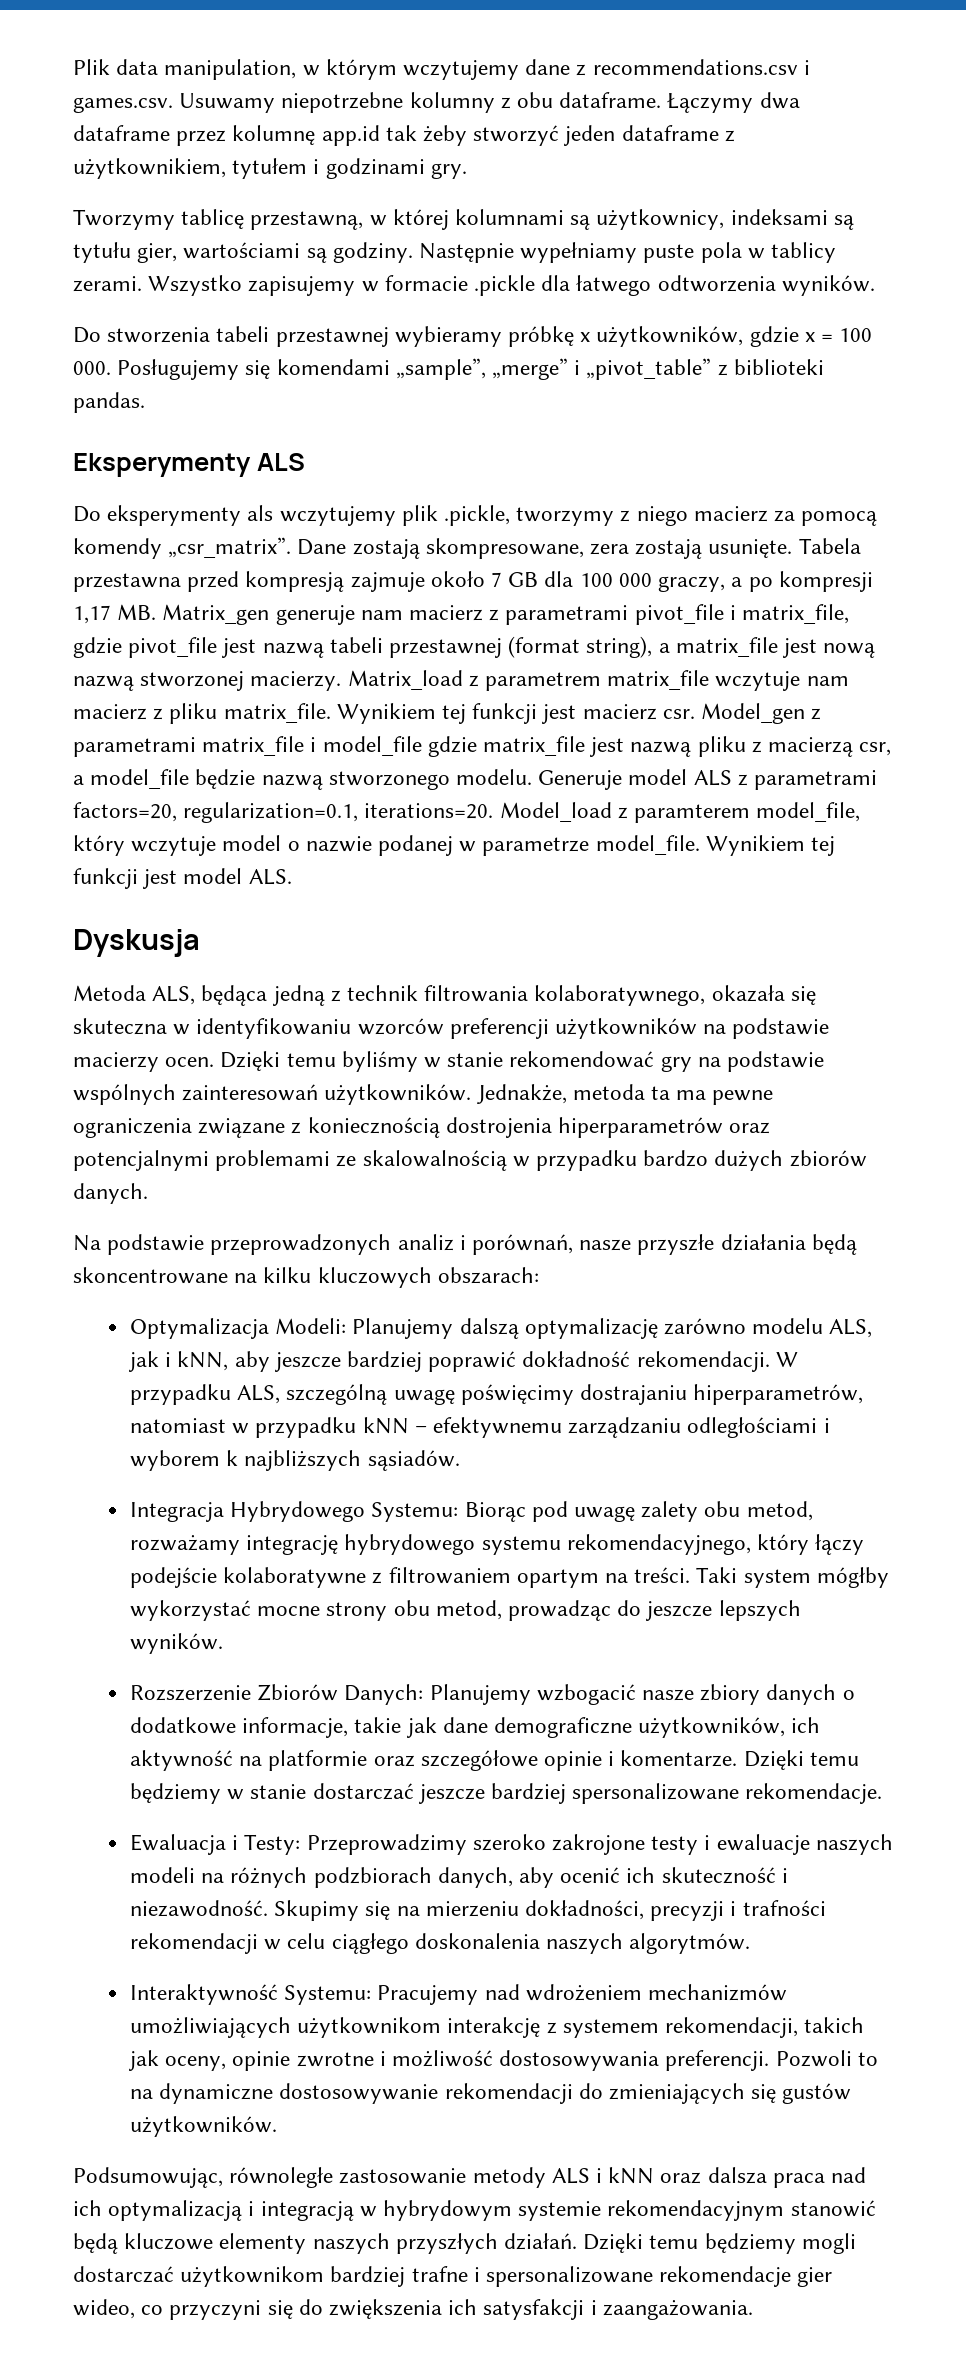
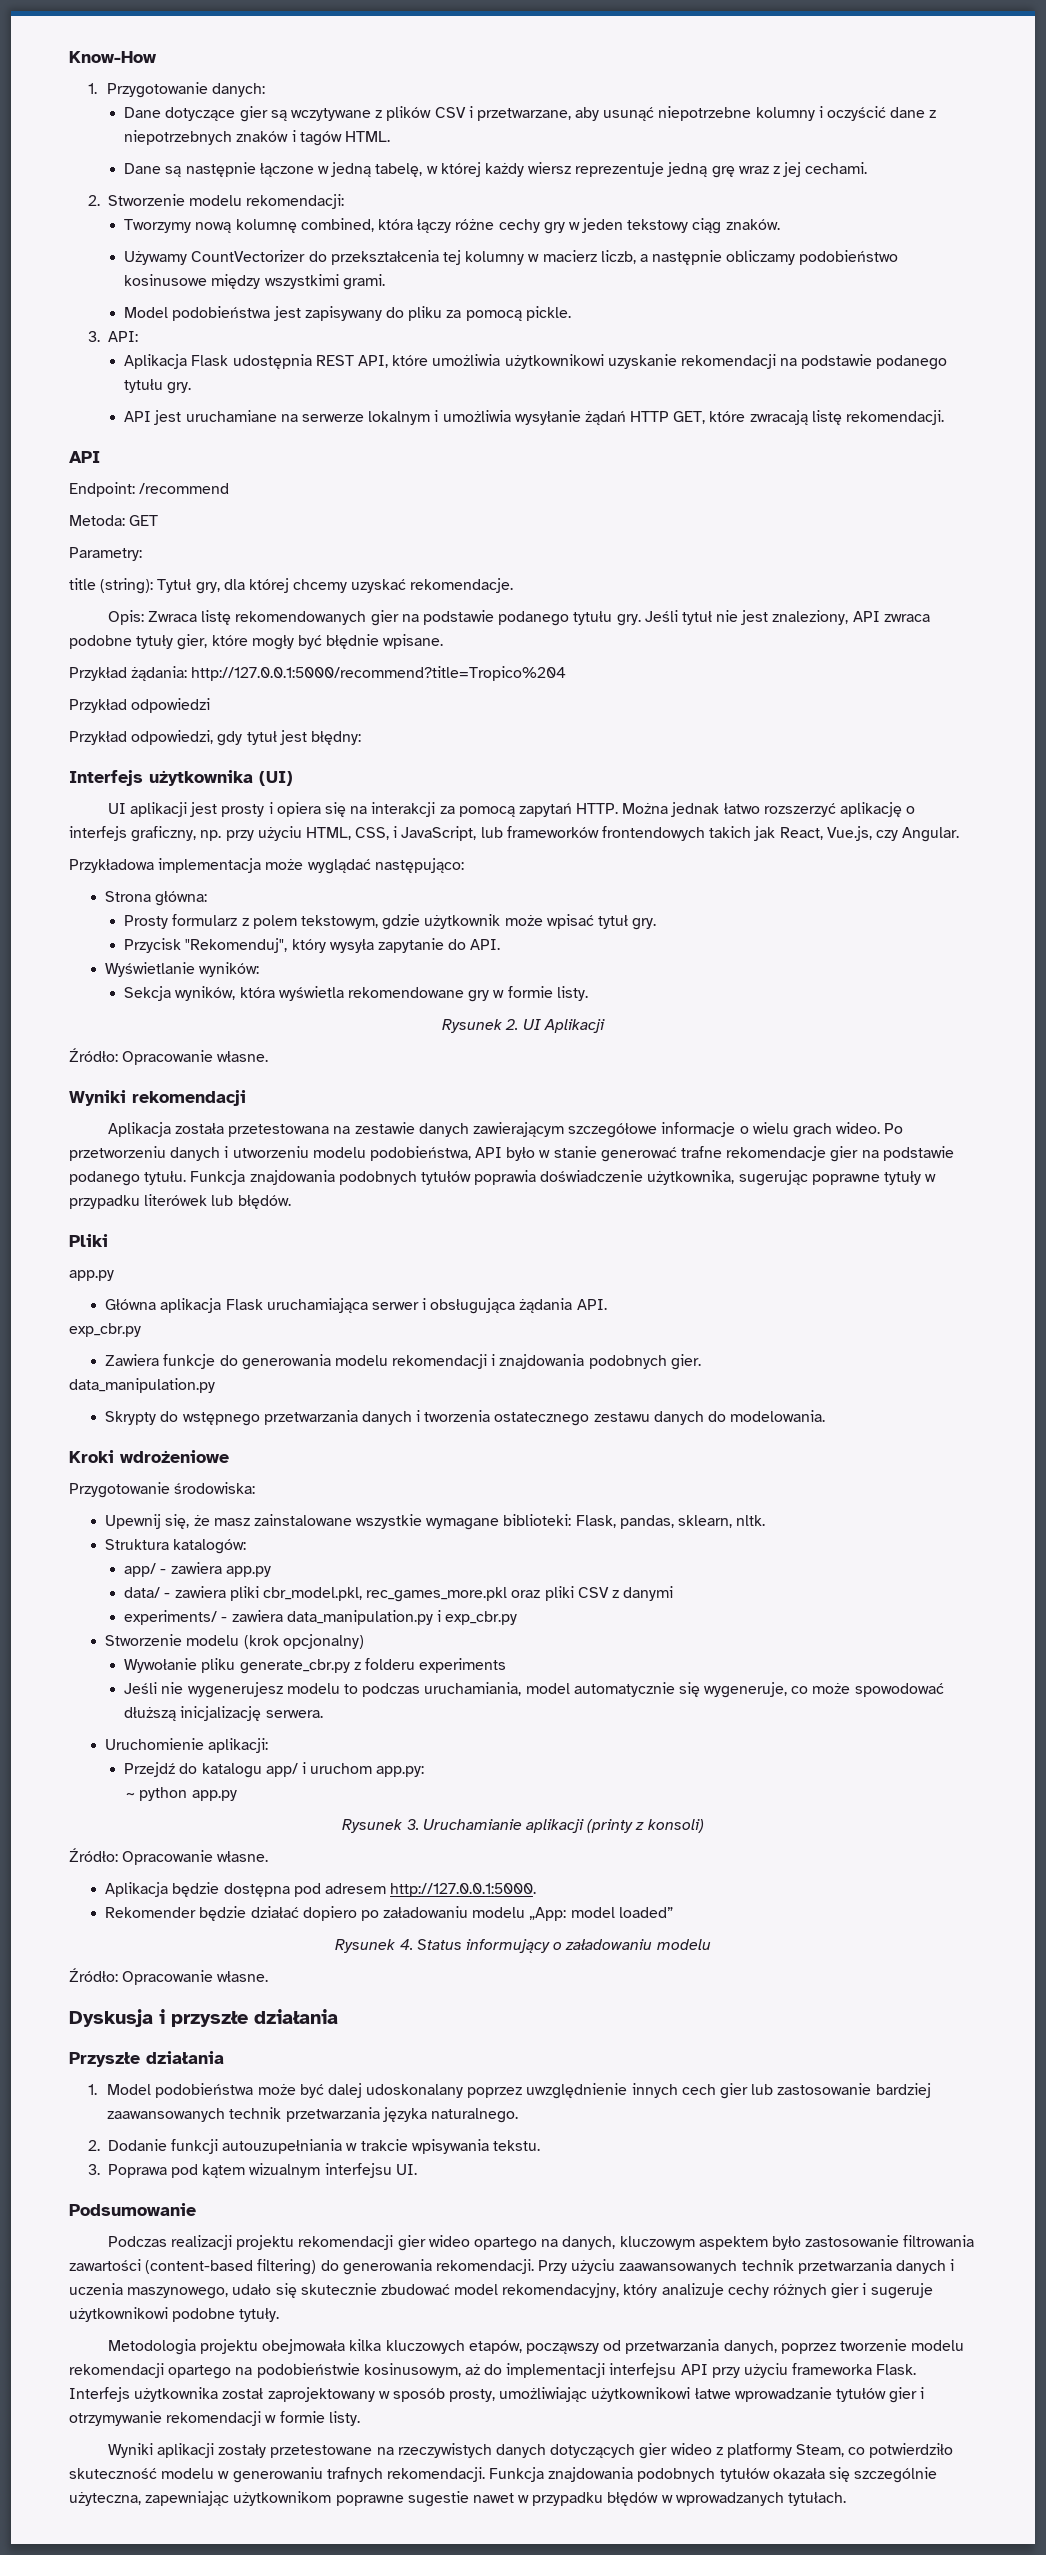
[73,59,810,80] [73,92,800,113] [73,125,735,146] [73,158,467,179] [73,209,854,230] [73,242,837,263] [73,275,875,296] [73,326,873,347] [73,358,824,380] [73,392,145,413] [73,453,305,477] [73,505,878,526] [73,537,861,559] [73,571,873,592] [73,604,850,625] [73,636,876,658] [73,670,849,691] [73,703,822,724] [73,736,892,757] [73,769,878,790] [73,802,861,823] [73,835,836,856] [73,868,292,889] [73,929,200,957] [73,985,816,1006] [73,1018,830,1039] [73,1051,825,1072] [73,1084,774,1105] [73,1117,771,1138] [73,1150,867,1171] [73,1183,148,1204] [73,1234,857,1255] [73,1267,539,1288] [129,1318,873,1339] [128,1351,798,1372] [129,1384,864,1405] [129,1417,830,1438] [129,1450,460,1471] [129,1501,813,1522] [129,1534,865,1555] [129,1567,889,1588] [129,1600,801,1621] [129,1633,223,1654] [129,1684,855,1705] [129,1717,821,1738] [129,1750,859,1771] [129,1783,883,1804] [129,1834,893,1855] [129,1867,788,1888] [129,1900,826,1921] [129,1933,751,1954] [129,1984,788,2005] [129,2017,865,2038] [128,2050,878,2071] [129,2083,852,2104] [129,2116,277,2137] [73,2167,867,2188] [73,2200,876,2221] [73,2233,856,2254] [73,2266,833,2287] [73,2299,753,2320] Plik data manipulation, w którym wczytujemy dane z recommendations.csv i games.csv. Usuwamy niepotrzebne kolumny z obu dataframe. Łączymy dwa dataframe przez kolumnę app.id tak żeby stworzyć jeden dataframe z użytkownikiem, tytułem i godzinami gry. // Tworzymy tablicę przestawną, w której kolumnami są użytkownicy, indeksami są tytułu gier, wartościami są godziny. Następnie wypełniamy puste pola w tablicy zerami. Wszystko zapisujemy w formacie .pickle dla łatwego odtworzenia wyników. // Do stworzenia tabeli przestawnej wybieramy próbkę x użytkowników, gdzie x = 100 000. Posługujemy się komendami „sample”, „merge” i „pivot_table” z biblioteki pandas. // Eksperymenty ALS // Do eksperymenty als wczytujemy plik .pickle, tworzymy z niego macierz za pomocą komendy „csr_matrix”. Dane zostają skompresowane, zera zostają usunięte. Tabela przestawna przed kompresją zajmuje około 7 GB dla 100 000 graczy, a po kompresji 1,17 MB. Matrix_gen generuje nam macierz z parametrami pivot_file i matrix_file, gdzie pivot_file jest nazwą tabeli przestawnej (format string), a matrix_file jest nową nazwą stworzonej macierzy. Matrix_load z parametrem matrix_file wczytuje nam macierz z pliku matrix_file. Wynikiem tej funkcji jest macierz csr. Model_gen z parametrami matrix_file i model_file gdzie matrix_file jest nazwą pliku z macierzą csr, a model_file będzie nazwą stworzonego modelu. Generuje model ALS z parametrami factors=20, regularization=0.1, iterations=20. Model_load z paramterem model_file, który wczytuje model o nazwie podanej w parametrze model_file. Wynikiem tej funkcji jest model ALS. // Dyskusja // Metoda ALS, będąca jedną z technik filtrowania kolaboratywnego, okazała się skuteczna w identyfikowaniu wzorców preferencji użytkowników na podstawie macierzy ocen. Dzięki temu byliśmy w stanie rekomendować gry na podstawie wspólnych zainteresowań użytkowników. Jednakże, metoda ta ma pewne ograniczenia związane z koniecznością dostrojenia hiperparametrów oraz potencjalnymi problemami ze skalowalnością w przypadku bardzo dużych zbiorów danych. // Na podstawie przeprowadzonych analiz i porównań, nasze przyszłe działania będą skoncentrowane na kilku kluczowych obszarach: // Optymalizacja Modeli: Planujemy dalszą optymalizację zarówno modelu ALS, jak i kNN, aby jeszcze bardziej poprawić dokładność rekomendacji. W przypadku ALS, szczególną uwagę poświęcimy dostrajaniu hiperparametrów, natomiast w przypadku kNN – efektywnemu zarządzaniu odległościami i wyborem k najbliższych sąsiadów. // Integracja Hybrydowego Systemu: Biorąc pod uwagę zalety obu metod, rozważamy integrację hybrydowego systemu rekomendacyjnego, który łączy podejście kolaboratywne z filtrowaniem opartym na treści. Taki system mógłby wykorzystać mocne strony obu metod, prowadząc do jeszcze lepszych wyników. // Rozszerzenie Zbiorów Danych: Planujemy wzbogacić nasze zbiory danych o dodatkowe informacje, takie jak dane demograficzne użytkowników, ich aktywność na platformie oraz szczegółowe opinie i komentarze. Dzięki temu będziemy w stanie dostarczać jeszcze bardziej spersonalizowane rekomendacje. // Ewaluacja i Testy: Przeprowadzimy szeroko zakrojone testy i ewaluacje naszych modeli na różnych podzbiorach danych, aby ocenić ich skuteczność i niezawodność. Skupimy się na mierzeniu dokładności, precyzji i trafności rekomendacji w celu ciągłego doskonalenia naszych algorytmów. // Interaktywność Systemu: Pracujemy nad wdrożeniem mechanizmów umożliwiających użytkownikom interakcję z systemem rekomendacji, takich jak oceny, opinie zwrotne i możliwość dostosowywania preferencji. Pozwoli to na dynamiczne dostosowywanie rekomendacji do zmieniających się gustów użytkowników. // Podsumowując, równoległe zastosowanie metody ALS i kNN oraz dalsza praca nad ich optymalizacją i integracją w hybrydowym systemie rekomendacyjnym stanowić będą kluczowe elementy naszych przyszłych działań. Dzięki temu będziemy mogli dostarczać użytkownikom bardziej trafne i spersonalizowane rekomendacje gier wideo, co przyczyni się do zwiększenia ich satysfakcji i zaangażowania. -> [69,51,157,63] [88,82,266,98] [124,106,937,122] [124,130,390,146] [124,162,868,178] [88,194,345,209] [124,218,780,234] [124,250,899,265] [124,274,385,290] [124,306,571,321] [88,331,138,342] [124,354,948,370] [124,379,192,394] [124,410,944,425] [69,451,100,463] [69,482,230,497] [69,515,159,526] [69,547,142,561] [69,578,514,594] [107,610,930,626] [69,634,444,650] [69,666,567,681] [69,698,211,713] [69,730,361,746] [69,770,293,786] [107,802,916,817] [69,826,960,842] [69,858,464,874] [105,891,208,906] [124,914,657,930] [124,938,501,953] [105,962,260,977] [124,986,588,1002] [442,1019,605,1033] [69,1048,269,1065] [69,1090,246,1106] [107,1122,904,1138] [69,1146,954,1162] [69,1170,937,1186] [69,1194,291,1209] [69,1234,108,1247] [69,1270,114,1281] [105,1298,607,1314] [69,1323,141,1337] [105,1354,701,1370] [69,1378,215,1393] [105,1410,826,1426] [69,1450,229,1463] [69,1482,256,1498] [105,1514,766,1530] [105,1539,247,1554] [124,1562,271,1577] [124,1586,674,1602] [124,1610,518,1625] [105,1634,364,1649] [124,1658,507,1674] [124,1682,944,1698] [124,1706,323,1721] [105,1738,269,1753] [124,1762,425,1778] [126,1787,237,1801] [342,1819,704,1833] [69,1848,269,1865] [105,1882,537,1897] [105,1906,673,1921] [335,1939,711,1953] [69,1968,269,1985] [69,2009,338,2027] [69,2051,224,2067] [88,2083,931,2099] [107,2107,518,2123] [88,2139,540,2154] [88,2163,417,2178] [69,2203,196,2216] [107,2235,975,2251] [69,2259,955,2275] [69,2283,933,2299] [69,2307,280,2322] [107,2339,965,2355] [69,2363,917,2379] [69,2387,925,2403] [69,2411,360,2426] [107,2443,954,2459] [69,2467,938,2483] [69,2491,847,2507] Know-How // 1. Przygotowanie danych: // Dane dotyczące gier są wczytywane z plików CSV i przetwarzane, aby usunąć niepotrzebne kolumny i oczyścić dane z niepotrzebnych znaków i tagów HTML. // Dane są następnie łączone w jedną tabelę, w której każdy wiersz reprezentuje jedną grę wraz z jej cechami. // 2. Stworzenie modelu rekomendacji: // Tworzymy nową kolumnę combined, która łączy różne cechy gry w jeden tekstowy ciąg znaków. // Używamy CountVectorizer do przekształcenia tej kolumny w macierz liczb, a następnie obliczamy podobieństwo kosinusowe między wszystkimi grami. // Model podobieństwa jest zapisywany do pliku za pomocą pickle. // 3. API: // Aplikacja Flask udostępnia REST API, które umożliwia użytkownikowi uzyskanie rekomendacji na podstawie podanego tytułu gry. // API jest uruchamiane na serwerze lokalnym i umożliwia wysyłanie żądań HTTP GET, które zwracają listę rekomendacji. // API // Endpoint: /recommend // Metoda: GET // Parametry: // title (string): Tytuł gry, dla której chcemy uzyskać rekomendacje. // Opis: Zwraca listę rekomendowanych gier na podstawie podanego tytułu gry. Jeśli tytuł nie jest znaleziony, API zwraca podobne tytuły gier, które mogły być błędnie wpisane. // Przykład żądania: http://127.0.0.1:5000/recommend?title=Tropico%204 // Przykład odpowiedzi // Przykład odpowiedzi, gdy tytuł jest błędny: // Interfejs użytkownika (UI) // UI aplikacji jest prosty i opiera się na interakcji za pomocą zapytań HTTP. Można jednak łatwo rozszerzyć aplikację o interfejs graficzny, np. przy użyciu HTML, CSS, i JavaScript, lub frameworków frontendowych takich jak React, Vue.js, czy Angular. // Przykładowa implementacja może wyglądać następująco: // Strona główna: // Prosty formularz z polem tekstowym, gdzie użytkownik może wpisać tytuł gry. // Przycisk "Rekomenduj", który wysyła zapytanie do API. // Wyświetlanie wyników: // Sekcja wyników, która wyświetla rekomendowane gry w formie listy. // Rysunek 2. UI Aplikacji // Źródło: Opracowanie własne. // Wyniki rekomendacji // Aplikacja została przetestowana na zestawie danych zawierającym szczegółowe informacje o wielu grach wideo. Po przetworzeniu danych i utworzeniu modelu podobieństwa, API było w stanie generować trafne rekomendacje gier na podstawie podanego tytułu. Funkcja znajdowania podobnych tytułów poprawia doświadczenie użytkownika, sugerując poprawne tytuły w przypadku literówek lub błędów. // Pliki // app.py // Główna aplikacja Flask uruchamiająca serwer i obsługująca żądania API. // exp_cbr.py // Zawiera funkcje do generowania modelu rekomendacji i znajdowania podobnych gier. // data_manipulation.py // Skrypty do wstępnego przetwarzania danych i tworzenia ostatecznego zestawu danych do modelowania. // Kroki wdrożeniowe // Przygotowanie środowiska: // Upewnij się, że masz zainstalowane wszystkie wymagane biblioteki: Flask, pandas, sklearn, nltk. // Struktura katalogów: // app/ - zawiera app.py // data/ - zawiera pliki cbr_model.pkl, rec_games_more.pkl oraz pliki CSV z danymi // experiments/ - zawiera data_manipulation.py i exp_cbr.py // Stworzenie modelu (krok opcjonalny) // Wywołanie pliku generate_cbr.py z folderu experiments // Jeśli nie wygenerujesz modelu to podczas uruchamiania, model automatycznie się wygeneruje, co może spowodować dłuższą inicjalizację serwera. // Uruchomienie aplikacji: // Przejdź do katalogu app/ i uruchom app.py: // ~ python app.py // Rysunek 3. Uruchamianie aplikacji (printy z konsoli) // Źródło: Opracowanie własne. // Aplikacja będzie dostępna pod adresem http://127.0.0.1:5000. // Rekomender będzie działać dopiero po załadowaniu modelu „App: model loaded” // Rysunek 4. Status informujący o załadowaniu modelu // Źródło: Opracowanie własne. // Dyskusja i przyszłe działania // Przyszłe działania // 1. Model podobieństwa może być dalej udoskonalany poprzez uwzględnienie innych cech gier lub zastosowanie bardziej zaawansowanych technik przetwarzania języka naturalnego. // 2. Dodanie funkcji autouzupełniania w trakcie wpisywania tekstu. // 3. Poprawa pod kątem wizualnym interfejsu UI. // Podsumowanie // Podczas realizacji projektu rekomendacji gier wideo opartego na danych, kluczowym aspektem było zastosowanie filtrowania zawartości (content-based filtering) do generowania rekomendacji. Przy użyciu zaawansowanych technik przetwarzania danych i uczenia maszynowego, udało się skutecznie zbudować model rekomendacyjny, który analizuje cechy różnych gier i sugeruje użytkownikowi podobne tytuły. // Metodologia projektu obejmowała kilka kluczowych etapów, począwszy od przetwarzania danych, poprzez tworzenie modelu rekomendacji opartego na podobieństwie kosinusowym, aż do implementacji interfejsu API przy użyciu frameworka Flask. Interfejs użytkownika został zaprojektowany w sposób prosty, umożliwiając użytkownikowi łatwe wprowadzanie tytułów gier i otrzymywanie rekomendacji w formie listy. // Wyniki aplikacji zostały przetestowane na rzeczywistych danych dotyczących gier wideo z platformy Steam, co potwierdziło skuteczność modelu w generowaniu trafnych rekomendacji. Funkcja znajdowania podobnych tytułów okazała się szczególnie użyteczna, zapewniając użytkownikom poprawne sugestie nawet w przypadku błędów w wprowadzanych tytułach.

